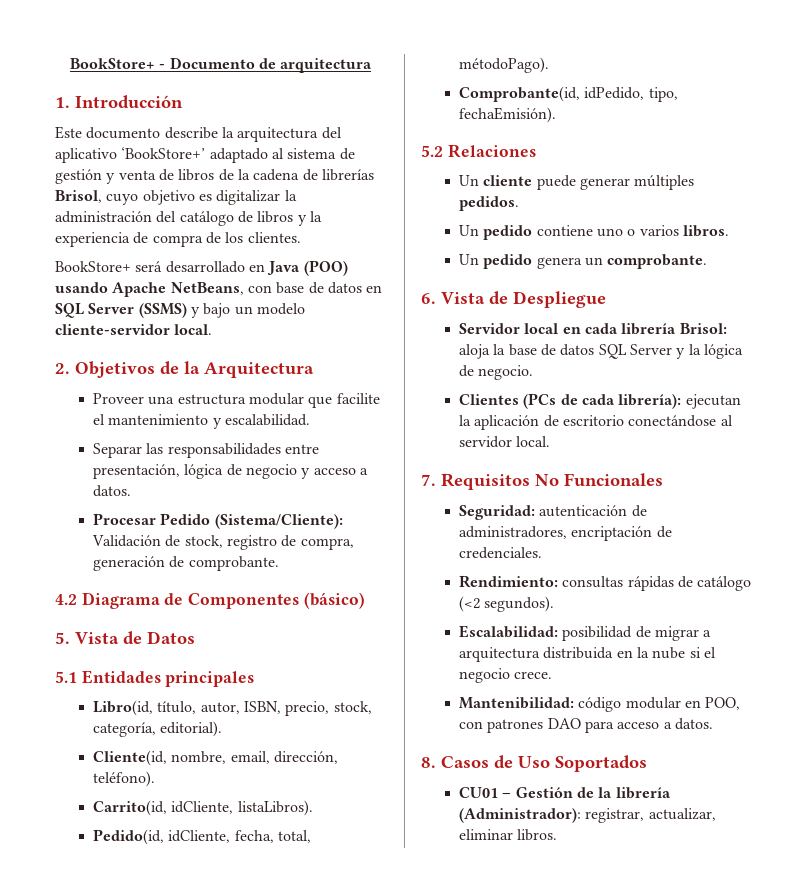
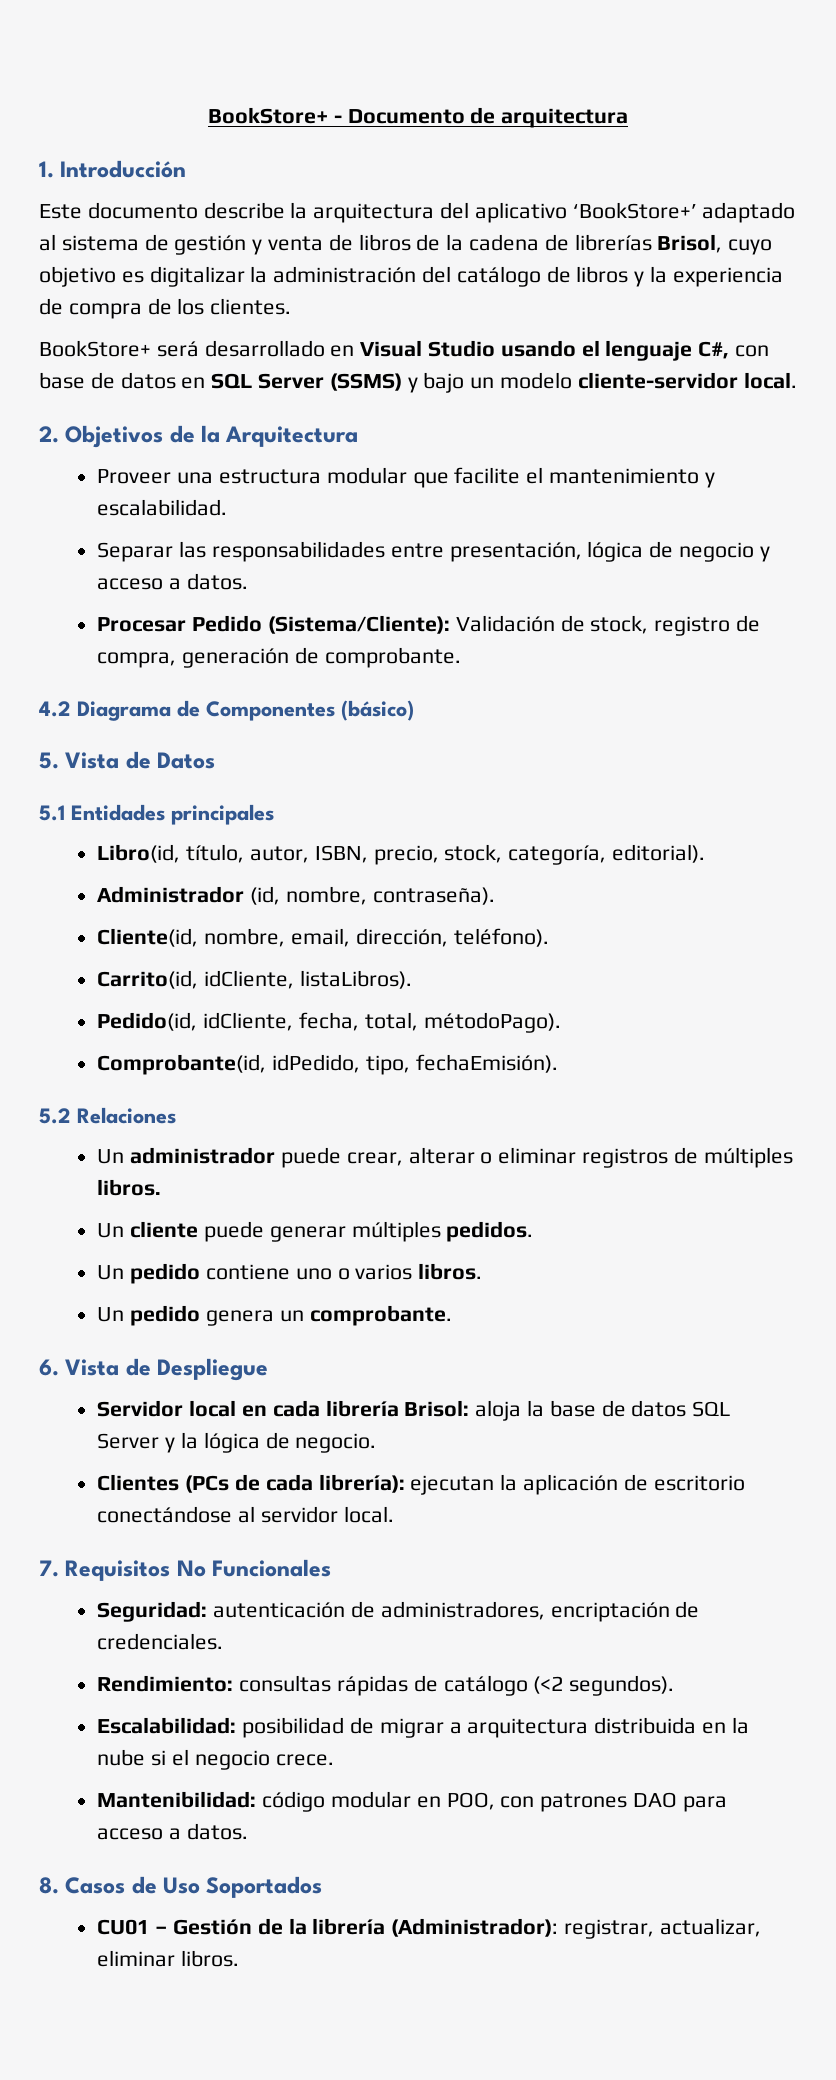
[267,260,348,276] [55,282,244,297] Java (POO) usando Apache NetBeans, -> [360,340,730,361] Visual Studio usando el lenguaje C#,
(223, 729) none -> [97,886,495,905] // Administrador (id, nombre, contraseña).
(536, 151) none -> [97,1147,793,1168] [97,1179,162,1196] // Un administrador puede crear, alterar o eliminar registros de múltiples libros.

